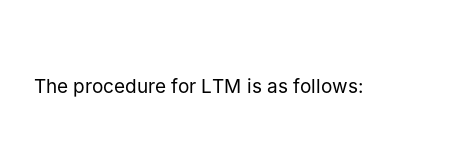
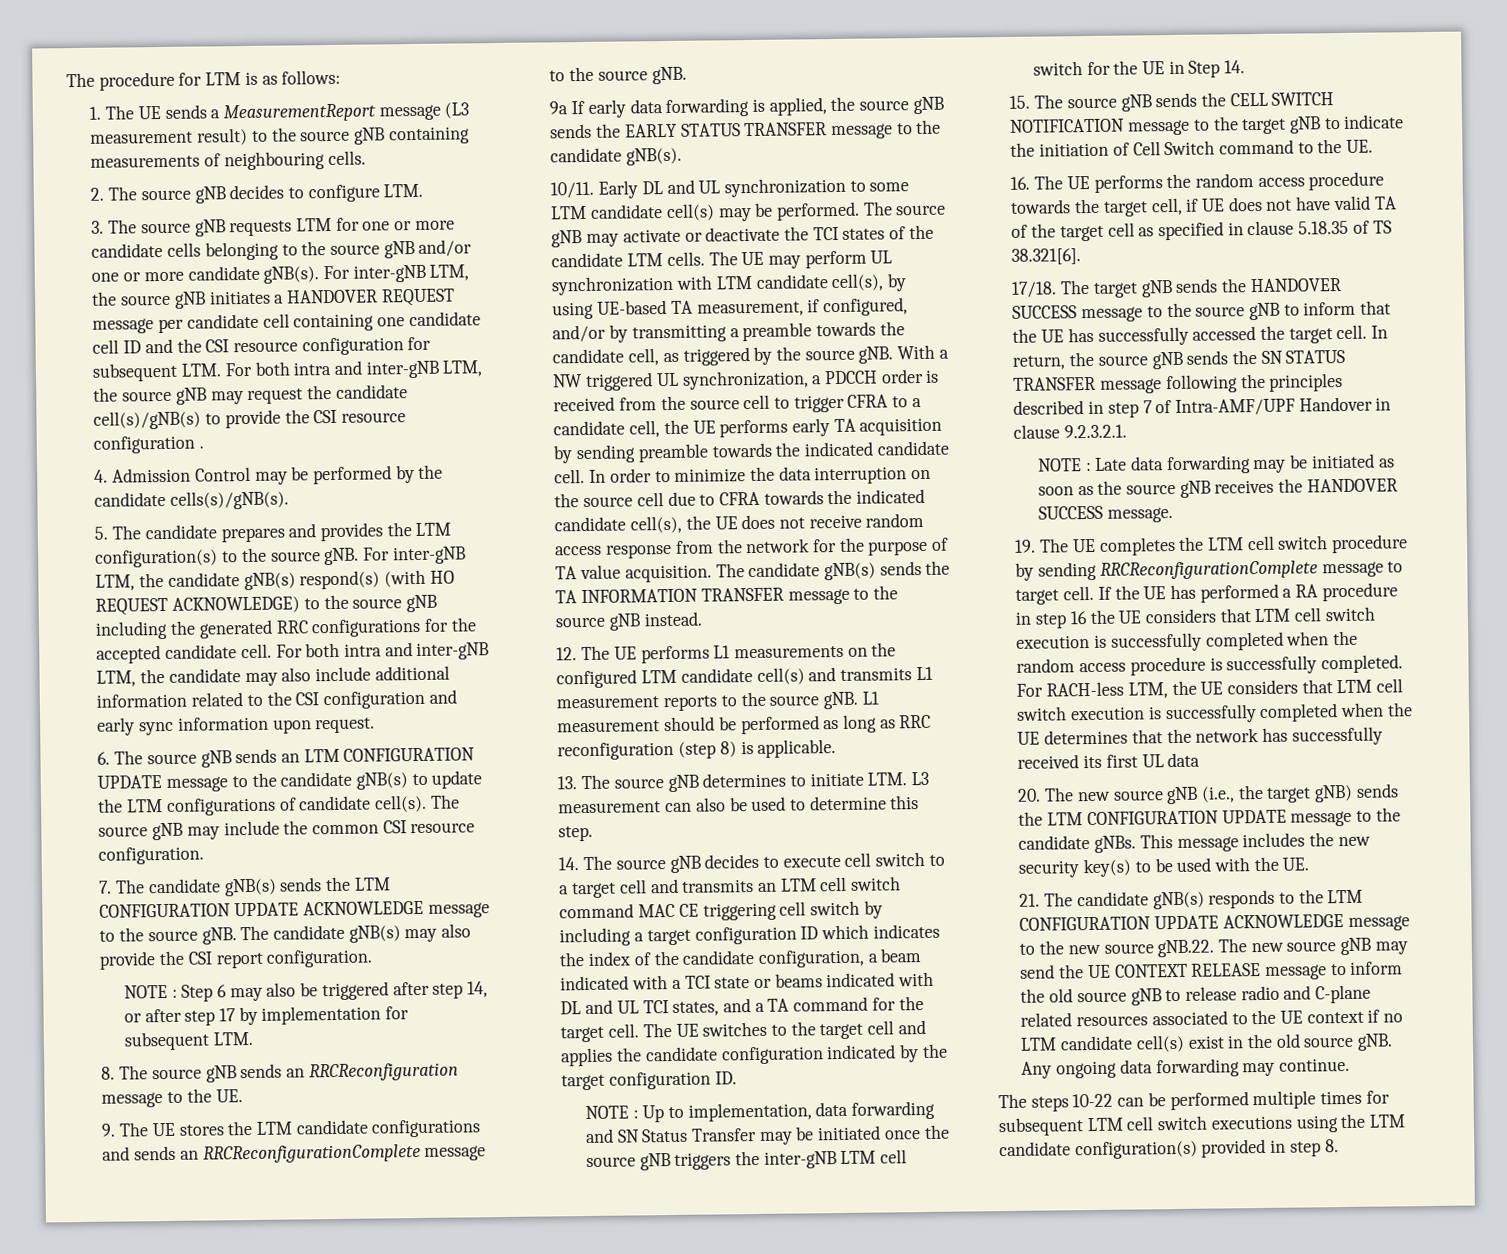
(363, 85) none -> [89,102,470,123] [90,126,470,146] [90,150,366,171] [90,183,424,204] [91,217,455,237] [91,239,473,261] [91,264,470,284] [91,288,455,309] [92,311,481,334] [92,336,432,356] [92,360,484,382] [93,384,408,405] [93,409,407,430] [93,435,205,454] [94,464,444,485] [94,490,290,510] [94,522,452,543] [95,546,466,568] [95,569,455,591] [95,594,438,616] [95,617,477,640] [96,642,490,664] [96,665,450,687] [96,689,457,710] [97,716,376,736] [97,747,476,768] [97,770,483,792] [97,794,460,816] [98,820,476,841] [98,846,205,865] [98,876,391,897] [99,900,490,918] [99,923,472,945] [99,949,374,970] [123,981,489,1002] [123,1005,410,1026] [123,1031,253,1051] [101,1062,459,1083] [101,1088,243,1108] [101,1119,482,1138] [102,1143,487,1164] [549,66,687,85] [549,96,944,118] [550,119,942,140] [550,147,683,166] [550,177,910,199] [550,201,947,222] [551,224,934,248] [551,250,893,269] [551,273,908,296] [552,297,909,320] [552,321,905,343] [552,344,949,366] [552,368,940,391] [553,394,922,413] [553,417,943,438] [553,440,949,464] [554,466,932,485] [554,488,926,508] [554,512,925,534] [555,537,950,559] [555,560,951,583] [555,585,899,605] [555,611,702,631] [556,642,897,664] [556,666,933,689] [556,691,879,712] [557,714,932,735] [557,739,837,761] [557,771,930,793] [558,795,920,814] [558,825,594,842] [558,851,945,874] [559,876,902,899] [559,900,883,921] [559,923,940,947] [559,948,922,968] [560,971,935,991] [560,996,924,1016] [560,1019,926,1043] [560,1043,948,1067] [561,1071,737,1091] [584,1100,936,1123] [584,1124,950,1145] [585,1149,908,1171] [1032,60,1246,78] [1009,92,1335,112] [1010,114,1405,136] [1010,138,1374,157] [1010,171,1385,193] [1010,195,1397,217] [1011,220,1392,242] [1011,248,1082,265] [1011,278,1342,298] [1012,300,1392,323] [1012,324,1389,346] [1012,349,1346,370] [1013,372,1344,394] [1013,396,1392,418] [1013,424,1128,439] [1037,453,1395,475] [1037,478,1398,498] [1037,505,1173,523] [1014,534,1409,556] [1015,560,1404,581] [1015,582,1398,605] [1015,606,1375,629] [1016,630,1359,652] [1016,654,1404,676] [1016,678,1404,699] [1016,702,1413,724] [1017,726,1383,746] [1017,752,1201,769] [1017,783,1399,805] [1018,807,1401,827] [1018,832,1371,853] [1018,856,1310,878] [1019,889,1364,910] [1019,914,1410,931] [1019,937,1408,958] [1020,961,1404,980] [1020,984,1372,1006] [1020,1009,1404,1027] [1020,1033,1394,1053] [1021,1057,1351,1079] [998,1090,1390,1112] [998,1113,1406,1137] [999,1138,1339,1160] // 1. The UE sends a MeasurementReport message (L3 measurement result) to the source gNB containing measurements of neighbouring cells. // 2. The source gNB decides to configure LTM. // 3. The source gNB requests LTM for one or more candidate cells belonging to the source gNB and/or one or more candidate gNB(s). For inter-gNB LTM, the source gNB initiates a HANDOVER REQUEST message per candidate cell containing one candidate cell ID and the CSI resource configuration for subsequent LTM. For both intra and inter-gNB LTM, the source gNB may request the candidate cell(s)/gNB(s) to provide the CSI resource configuration . // 4. Admission Control may be performed by the candidate cells(s)/gNB(s). // 5. The candidate prepares and provides the LTM configuration(s) to the source gNB. For inter-gNB LTM, the candidate gNB(s) respond(s) (with HO REQUEST ACKNOWLEDGE) to the source gNB including the generated RRC configurations for the accepted candidate cell. For both intra and inter-gNB LTM, the candidate may also include additional information related to the CSI configuration and early sync information upon request. // 6. The source gNB sends an LTM CONFIGURATION UPDATE message to the candidate gNB(s) to update the LTM configurations of candidate cell(s). The source gNB may include the common CSI resource configuration. // 7. The candidate gNB(s) sends the LTM CONFIGURATION UPDATE ACKNOWLEDGE message to the source gNB. The candidate gNB(s) may also provide the CSI report configuration. // NOTE : Step 6 may also be triggered after step 14, or after step 17 by implementation for subsequent LTM. // 8. The source gNB sends an RRCReconfiguration message to the UE. // 9. The UE stores the LTM candidate configurations and sends an RRCReconfigurationComplete message to the source gNB. // 9a If early data forwarding is applied, the source gNB sends the EARLY STATUS TRANSFER message to the candidate gNB(s). // 10/11. Early DL and UL synchronization to some LTM candidate cell(s) may be performed. The source gNB may activate or deactivate the TCI states of the candidate LTM cells. The UE may perform UL synchronization with LTM candidate cell(s), by using UE-based TA measurement, if configured, and/or by transmitting a preamble towards the candidate cell, as triggered by the source gNB. With a NW triggered UL synchronization, a PDCCH order is received from the source cell to trigger CFRA to a candidate cell, the UE performs early TA acquisition by sending preamble towards the indicated candidate cell. In order to minimize the data interruption on the source cell due to CFRA towards the indicated candidate cell(s), the UE does not receive random access response from the network for the purpose of TA value acquisition. The candidate gNB(s) sends the TA INFORMATION TRANSFER message to the source gNB instead. // 12. The UE performs L1 measurements on the configured LTM candidate cell(s) and transmits L1 measurement reports to the source gNB. L1 measurement should be performed as long as RRC reconfiguration (step 8) is applicable. // 13. The source gNB determines to initiate LTM. L3 measurement can also be used to determine this step. // 14. The source gNB decides to execute cell switch to a target cell and transmits an LTM cell switch command MAC CE triggering cell switch by including a target configuration ID which indicates the index of the candidate configuration, a beam indicated with a TCI state or beams indicated with DL and UL TCI states, and a TA command for the target cell. The UE switches to the target cell and applies the candidate configuration indicated by the target configuration ID. // NOTE : Up to implementation, data forwarding and SN Status Transfer may be initiated once the source gNB triggers the inter-gNB LTM cell switch for the UE in Step 14. // 15. The source gNB sends the CELL SWITCH NOTIFICATION message to the target gNB to indicate the initiation of Cell Switch command to the UE. // 16. The UE performs the random access procedure towards the target cell, if UE does not have valid TA of the target cell as specified in clause 5.18.35 of TS 38.321[6]. // 17/18. The target gNB sends the HANDOVER SUCCESS message to the source gNB to inform that the UE has successfully accessed the target cell. In return, the source gNB sends the SN STATUS TRANSFER message following the principles described in step 7 of Intra-AMF/UPF Handover in clause 9.2.3.2.1. // NOTE : Late data forwarding may be initiated as soon as the source gNB receives the HANDOVER SUCCESS message. // 19. The UE completes the LTM cell switch procedure by sending RRCReconfigurationComplete message to target cell. If the UE has performed a RA procedure in step 16 the UE considers that LTM cell switch execution is successfully completed when the random access procedure is successfully completed. For RACH-less LTM, the UE considers that LTM cell switch execution is successfully completed when the UE determines that the network has successfully received its first UL data // 20. The new source gNB (i.e., the target gNB) sends the LTM CONFIGURATION UPDATE message to the candidate gNBs. This message includes the new security key(s) to be used with the UE. // 21. The candidate gNB(s) responds to the LTM CONFIGURATION UPDATE ACKNOWLEDGE message to the new source gNB.22. The new source gNB may send the UE CONTEXT RELEASE message to inform the old source gNB to release radio and C-plane related resources associated to the UE context if no LTM candidate cell(s) exist in the old source gNB. Any ongoing data forwarding may continue. // The steps 10-22 can be performed multiple times for subsequent LTM cell switch executions using the LTM candidate configuration(s) provided in step 8.

